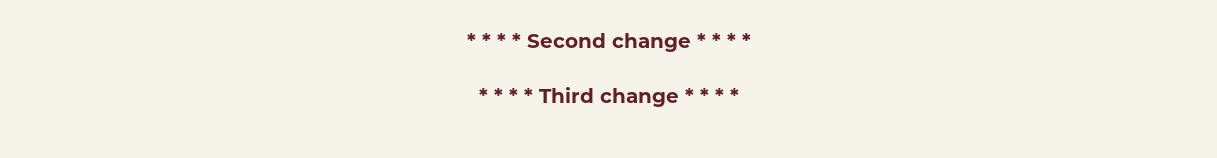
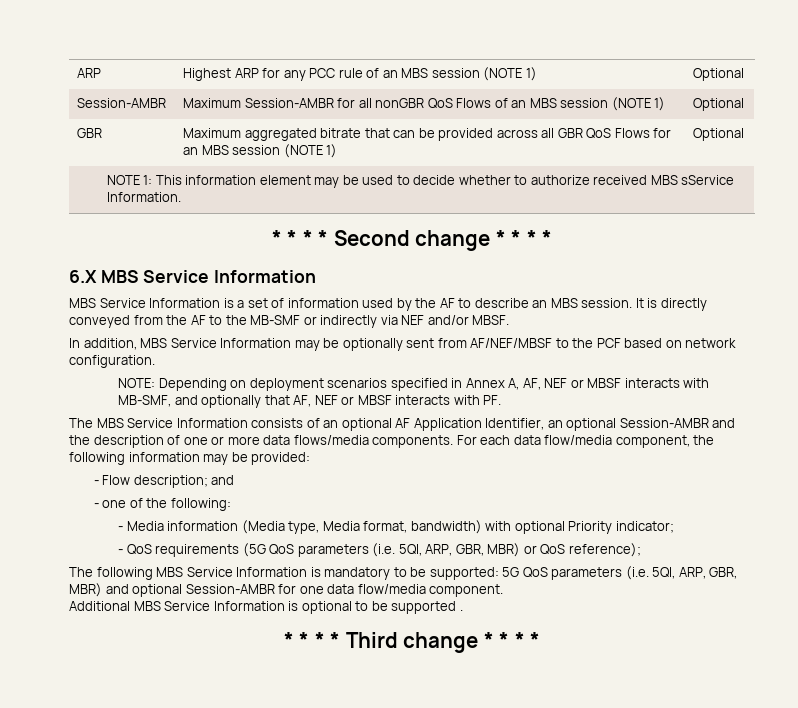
(466, 40) none -> [77,68,102,78] [183,67,537,81] [693,68,745,81] [77,98,167,108] [183,97,666,111] [693,98,745,111] [77,128,103,138] [183,128,672,141] [183,144,338,158] [693,128,745,141] [106,175,735,188] [106,192,181,202] ARP | Highest ARP for any PCC rule of an MBS session (NOTE 1) | Optional // Session-AMBR | Maximum Session-AMBR for all nonGBR QoS Flows of an MBS session (NOTE 1) | Optional // GBR | Maximum aggregated bitrate that can be provided across all GBR QoS Flows for an MBS session (NOTE 1) | Optional // NOTE 1: This information element may be used to decide whether to authorize received MBS sService Information. //
(751, 40) none -> [69,270,317,283] [69,298,707,311] [69,315,510,328] [69,338,737,351] [69,355,155,368] [118,378,710,391] [118,395,502,408] [69,418,736,431] [69,435,715,448] [69,452,311,465] [93,475,235,488] [93,498,231,511] [118,520,674,534] [118,543,641,557] [69,566,738,580] [69,583,504,597] [69,601,463,614] // 6.X MBS Service Information // MBS Service Information is a set of information used by the AF to describe an MBS session. It is directly conveyed from the AF to the MB-SMF or indirectly via NEF and/or MBSF. // In addition, MBS Service Information may be optionally sent from AF/NEF/MBSF to the PCF based on network configuration. // NOTE: Depending on deployment scenarios specified in Annex A, AF, NEF or MBSF interacts with MB-SMF, and optionally that AF, NEF or MBSF interacts with PF. // The MBS Service Information consists of an optional AF Application Identifier, an optional Session-AMBR and the description of one or more data flows/media components. For each data flow/media component, the following information may be provided: // - Flow description; and // - one of the following: // - Media information (Media type, Media format, bandwidth) with optional Priority indicator; // - QoS requirements (5G QoS parameters (i.e. 5QI, ARP, GBR, MBR) or QoS reference); // The following MBS Service Information is mandatory to be supported: 5G QoS parameters (i.e. 5QI, ARP, GBR, MBR) and optional Session-AMBR for one data flow/media component. // Additional MBS Service Information is optional to be supported .

